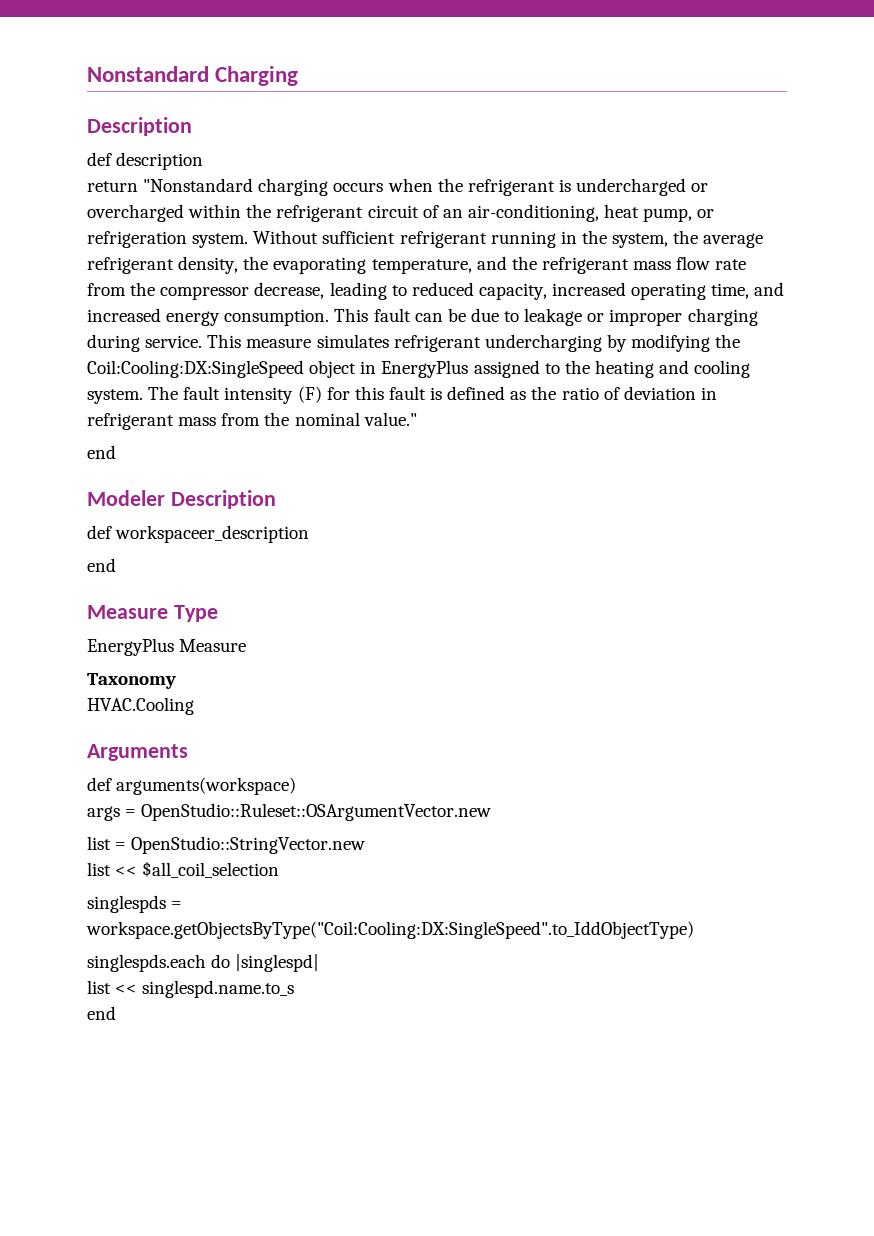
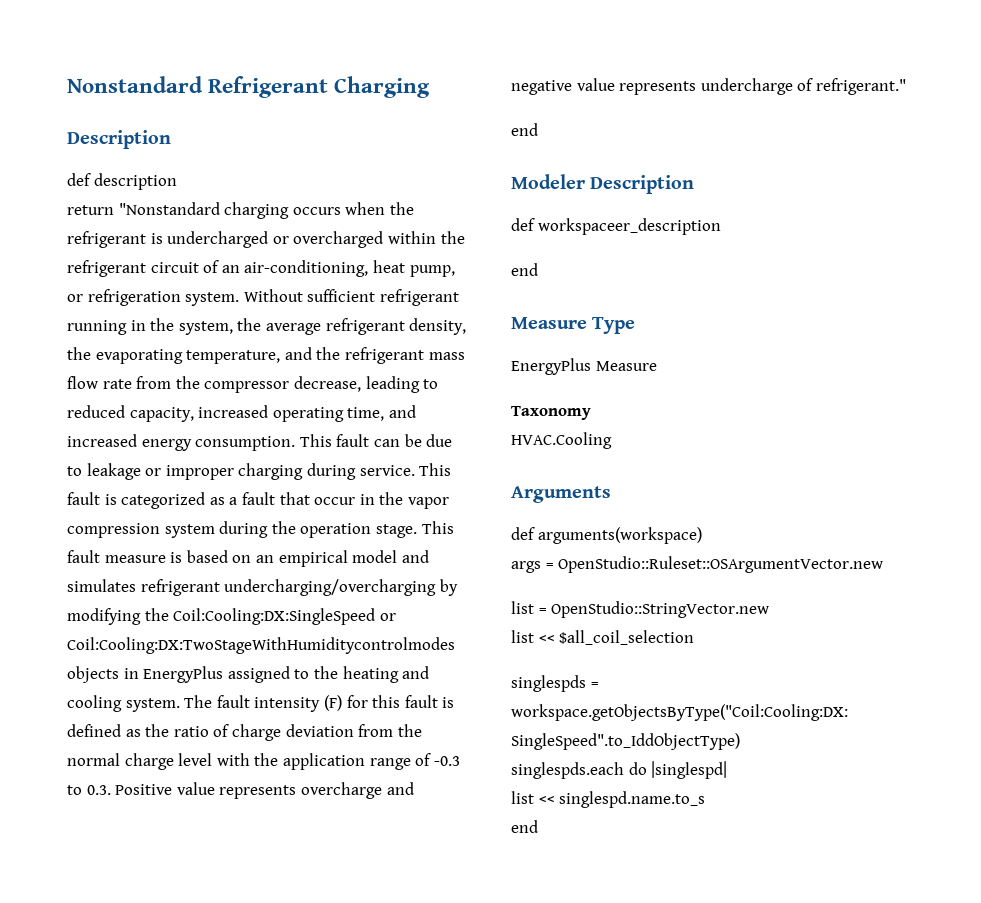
(209, 74) none -> [208,76,329,98] Refrigerant
[246,338,312,348] measure -> [67,492,449,509] [67,521,454,538] [67,550,429,567] fault is categorized as a fault that occur in the vapor compression system during the operation stage. This fault measure is based on an empirical model and
[484,334,602,352] undercharging -> [224,579,437,596] undercharging/overcharging
[309,360,357,378] object -> [379,613,396,621] [67,637,455,654] [67,666,119,683] or Coil:Cooling:DX:TwoStageWithHumiditycontrolmodes objects
[623,386,717,400] [87,412,417,430] deviation in refrigerant mass from the nominal value." -> [231,724,422,741] [67,753,460,770] [67,782,414,799] [511,78,906,95] charge deviation from the normal charge level with the application range of -0.3 to 0.3. Positive value represents overcharge and negative value represents undercharge of refrigerant."

